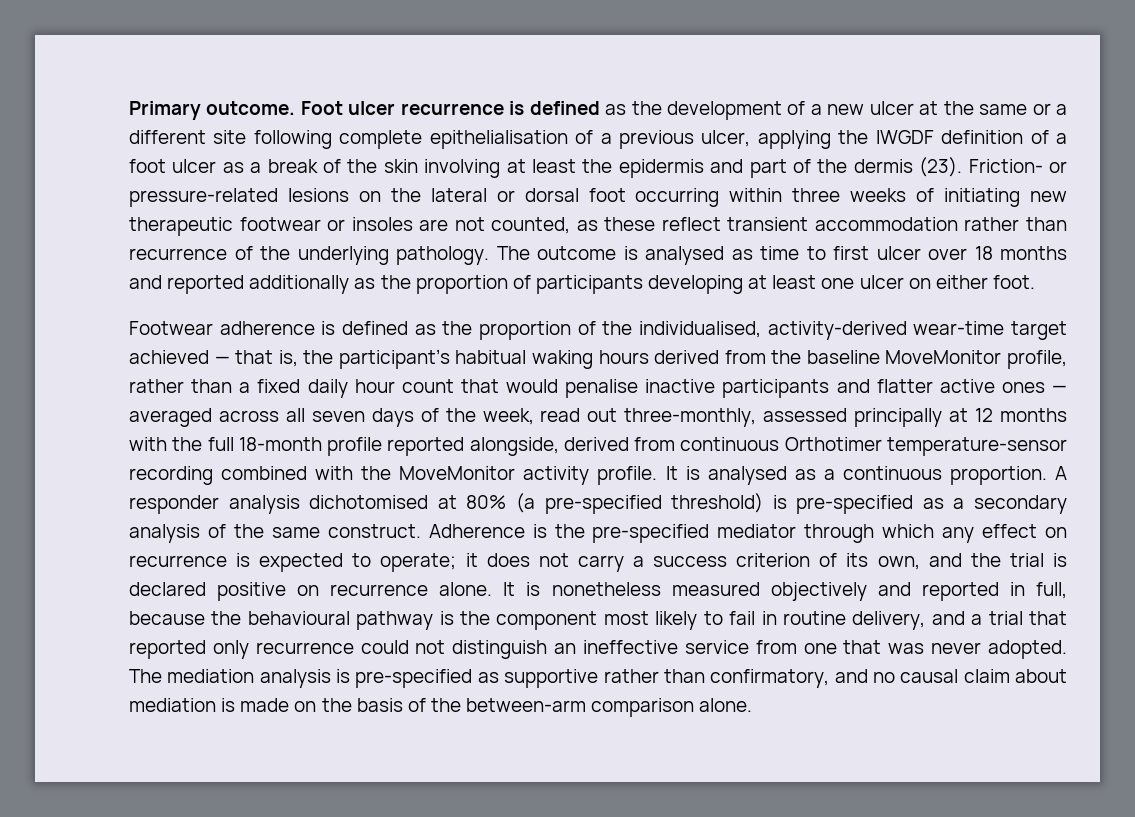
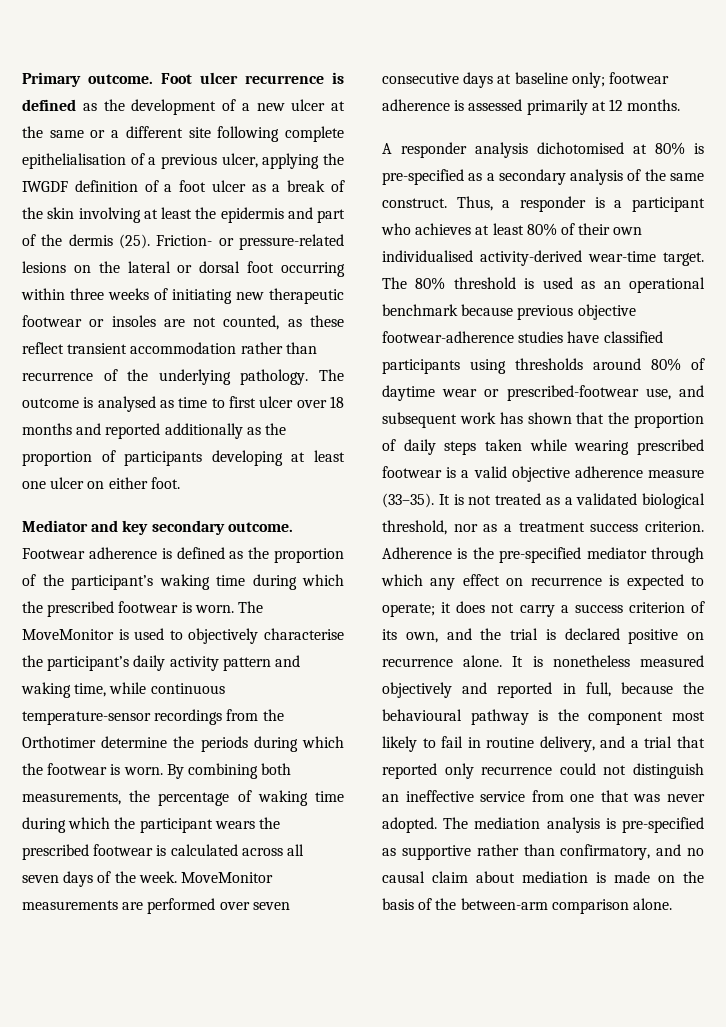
[919,157,963,177] (23). -> [118,234,150,249] (25).
(1035, 282) none -> [22,520,293,535] Mediator and key secondary outcome.
[639,321,1067,340] [129,349,1067,369] [129,379,1067,398] [129,408,212,427] individualised, activity-derived wear-time target achieved — that is, the participant’s habitual waking hours derived from the baseline MoveMonitor profile, rather than a fixed daily hour count that would penalise inactive participants and flatter active ones — averaged -> [71,574,344,590] [22,601,263,617] [22,628,344,644] [22,655,300,671] [21,682,225,698] [22,709,284,725] [22,736,344,752] [22,763,292,779] [22,790,344,806] [22,817,280,833] [22,844,238,860] participant’s waking time during which the prescribed footwear is worn. The MoveMonitor is used to objectively characterise the participant’s daily activity pattern and waking time, while continuous temperature-sensor recordings from the Orthotimer determine the periods during which the footwear is worn. By combining both measurements, the percentage of waking time during which the participant wears the prescribed footwear is calculated
[482,408,1067,427] [129,437,1067,456] [129,466,1047,485] week, read out three-monthly, assessed principally at 12 months with the full 18-month profile reported alongside, derived from continuous Orthotimer temperature-sensor recording combined with the MoveMonitor activity profile. It is analysed as a continuous proportion. -> [138,871,273,883] [22,898,290,914] [382,72,669,88] [382,99,681,115] week. MoveMonitor measurements are performed over seven consecutive days at baseline only; footwear adherence is assessed primarily at 12 months. //
[515,493,764,514] (a pre-specified threshold) -> (685, 148) none
(421, 531) none -> [456,196,705,212] [381,223,643,236] [382,250,704,266] [382,277,705,293] [382,304,636,320] [382,331,663,343] [382,358,705,374] [382,385,704,401] [382,412,704,428] [382,439,704,455] [382,466,704,482] [382,493,705,509] [382,520,704,535] Thus, a responder is a participant who achieves at least 80% of their own individualised activity-derived wear-time target. The 80% threshold is used as an operational benchmark because previous objective footwear-adherence studies have classified participants using thresholds around 80% of daytime wear or prescribed-footwear use, and subsequent work has shown that the proportion of daily steps taken while wearing prescribed footwear is a valid objective adherence measure (33–35). It is not treated as a validated biological threshold, nor as a treatment success criterion.

